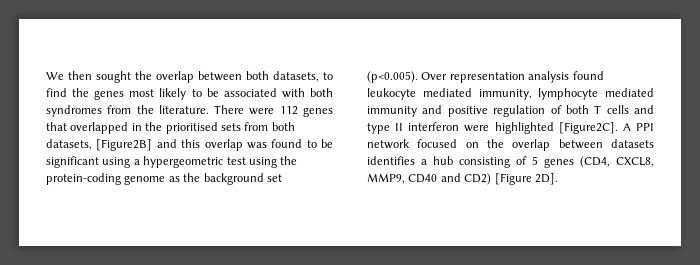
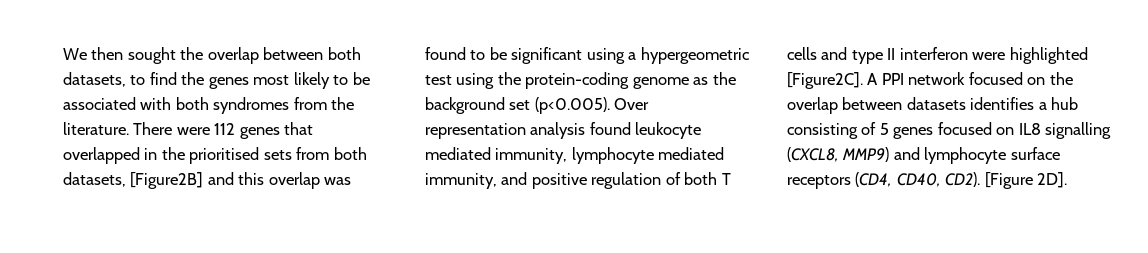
[367,106,417,117] immunity -> [425,173,497,189] immunity,
[580,156,654,168] [367,173,492,185] (CD4, CXCL8, MMP9, CD40 and CD2) -> [937,122,1112,139] [787,147,1060,164] [787,172,981,189] focused on IL8 signalling (CXCL8, MMP9) and lymphocyte surface receptors (CD4, CD40, CD2).

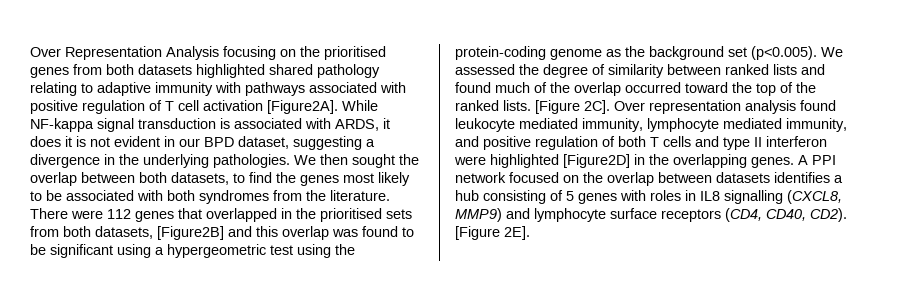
(63, 54) none -> [30,46,386,60] [30,64,380,78] [30,82,406,96] [30,100,378,114] [30,118,390,132] [30,136,375,150] [30,154,290,168] Over Representation Analysis focusing on the prioritised genes from both datasets highlighted shared pathology relating to adaptive immunity with pathways associated with positive regulation of T cell activation [Figure2A]. While NF-kappa signal transduction is associated with ARDS, it does it is not evident in our BPD dataset, suggesting a divergence in the underlying pathologies.
(610, 105) none -> [821,47,843,57] [455,64,825,78] [455,82,816,96] [455,100,610,114] We assessed the degree of similarity between ranked lists and found much of the overlap occurred toward the top of the ranked lists. [Figure 2C].
[787,72,863,89] [Figure2C]. -> [563,154,794,168] [Figure2D] in the overlapping genes.
[937,122,1015,135] focused on -> [620,190,696,201] with roles in
[1037,172,1068,188] 2D]. -> [504,226,530,240] 2E].

